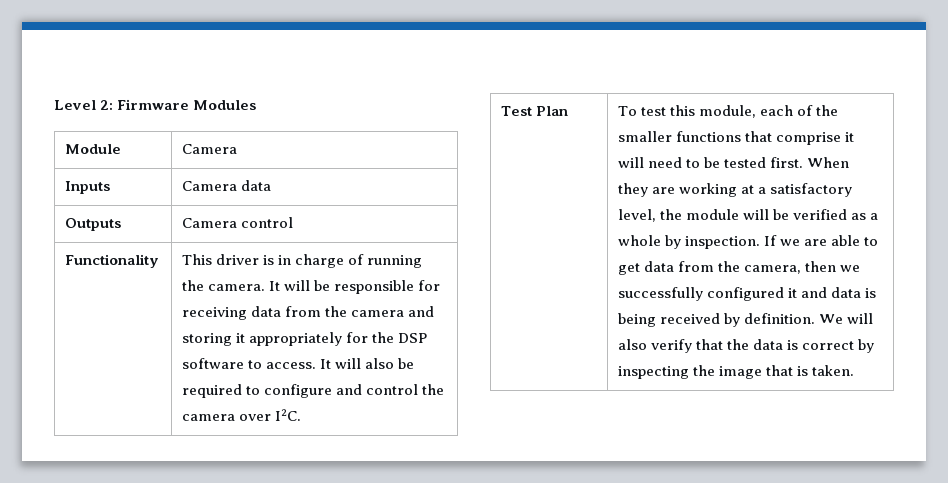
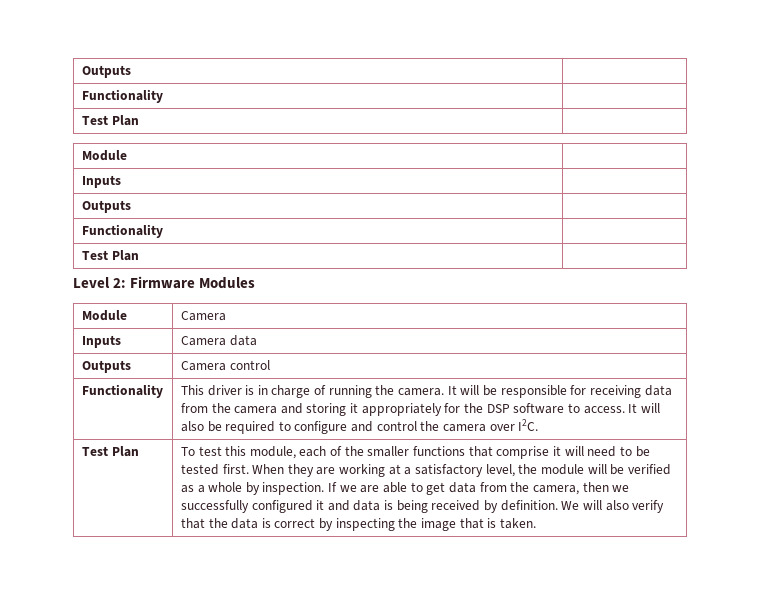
(54, 105) none -> [81,65,131,78] [81,89,163,103] [81,115,139,126] [81,150,127,161] [81,175,121,188] [81,200,131,213] [81,224,163,238] [81,250,139,261] Outputs | // Functionality | // Test Plan | // Module | // Inputs | // Outputs | // Functionality | // Test Plan | //

